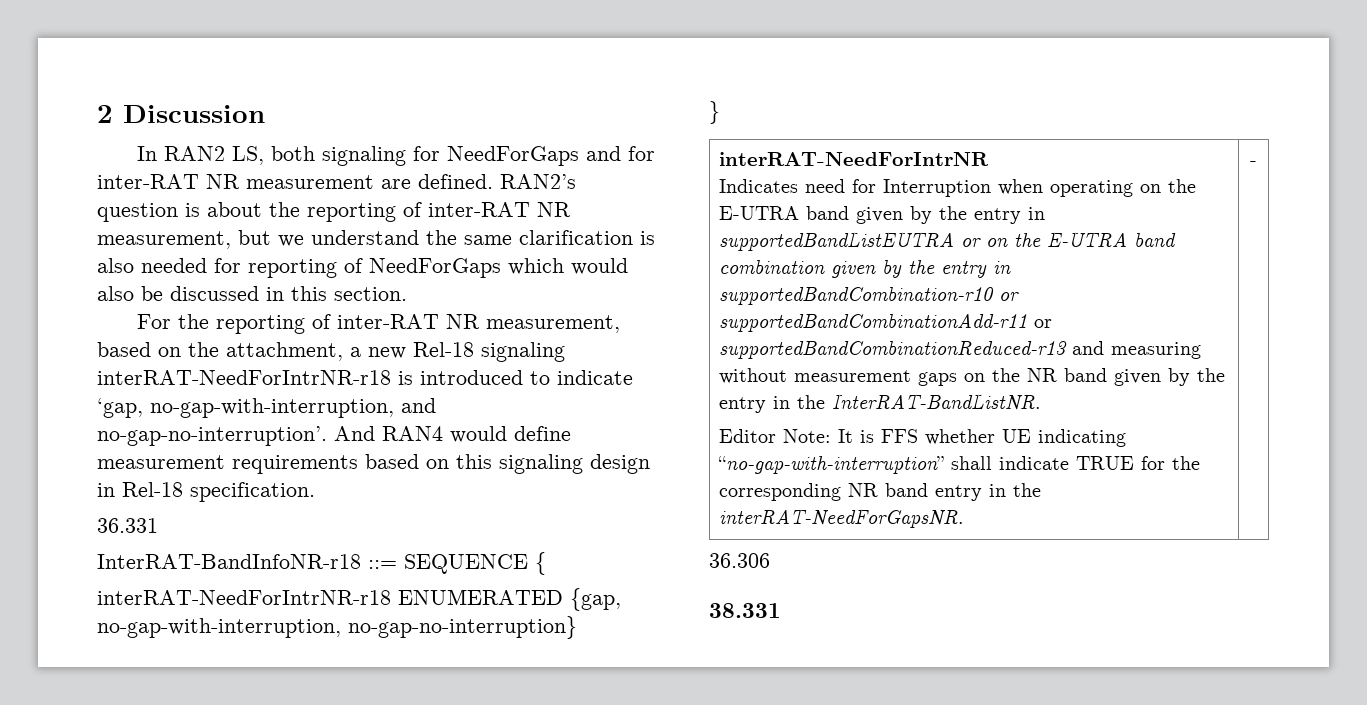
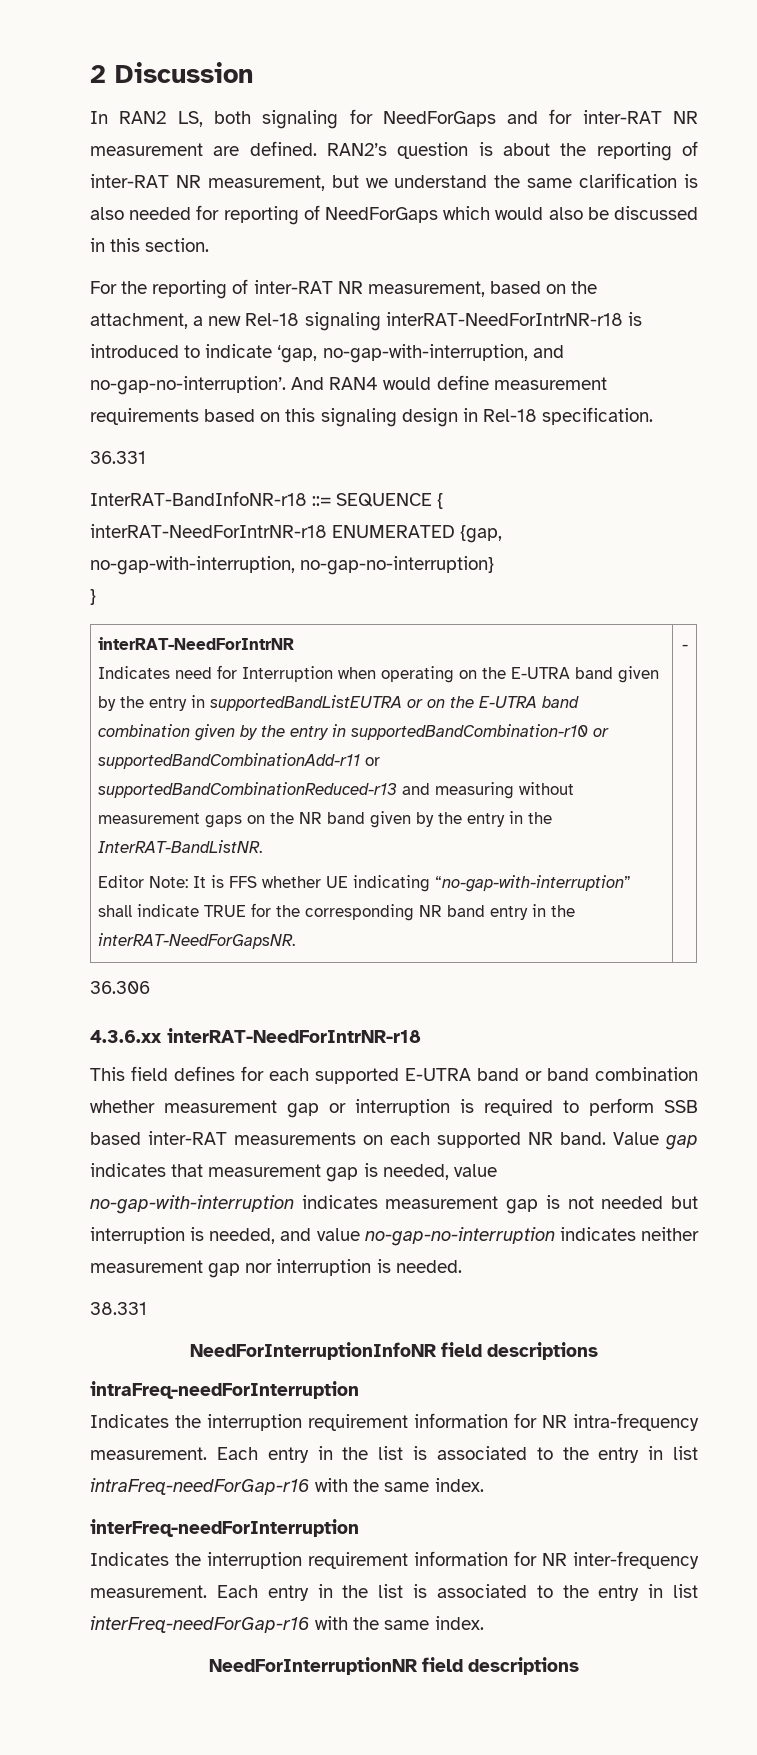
[709,603,781,618] 38.331 -> [90,1028,421,1043] [90,1066,698,1084] [90,1098,698,1118] [90,1131,698,1150] [90,1163,497,1182] [90,1195,698,1214] [90,1227,699,1246] [90,1259,462,1278] [90,1302,147,1315] [189,1342,599,1360] [90,1381,359,1399] [90,1413,699,1431] [90,1446,698,1463] [90,1478,484,1495] [90,1519,359,1537] [90,1551,699,1569] [90,1584,698,1601] [90,1616,484,1633] [208,1657,580,1675] 4.3.6.xx interRAT-NeedForIntrNR-r18 // This field defines for each supported E-UTRA band or band combination whether measurement gap or interruption is required to perform SSB based inter-RAT measurements on each supported NR band. Value gap indicates that measurement gap is needed, value no-gap-with-interruption indicates measurement gap is not needed but interruption is needed, and value no-gap-no-interruption indicates neither measurement gap nor interruption is needed. // 38.331 // NeedForInterruptionInfoNR field descriptions // intraFreq-needForInterruption // Indicates the interruption requirement information for NR intra-frequency measurement. Each entry in the list is associated to the entry in list intraFreq-needForGap-r16 with the same index. // interFreq-needForInterruption // Indicates the interruption requirement information for NR inter-frequency measurement. Each entry in the list is associated to the entry in list interFreq-needForGap-r16 with the same index. // NeedForInterruptionNR field descriptions

